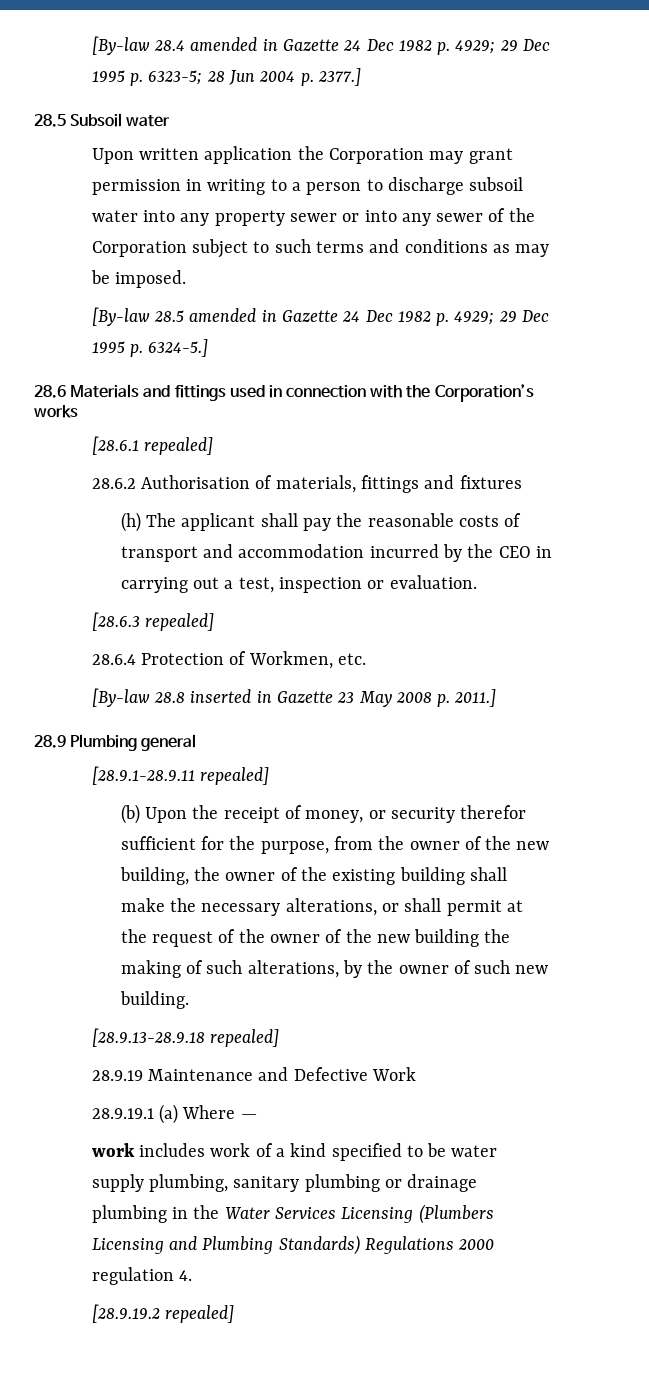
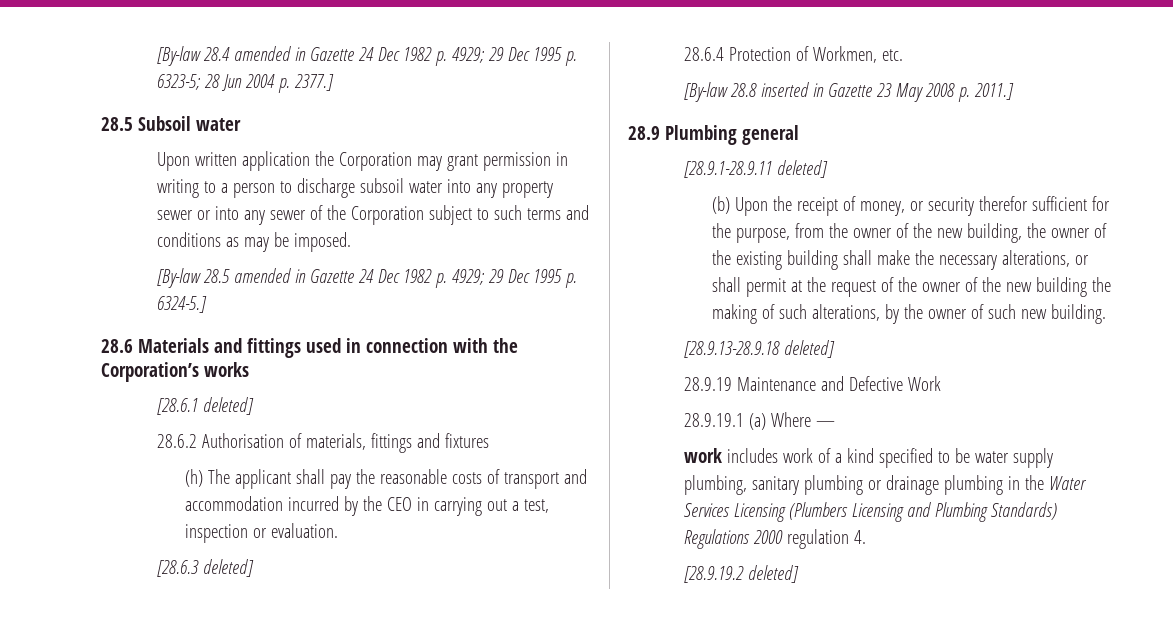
[144,437,214,455] repealed] -> [203,397,255,415] deleted]
[145,613,215,631] repealed] -> [203,559,255,577] deleted]
[200,767,270,785] repealed] -> [777,160,829,178] deleted]
[210,1029,280,1047] repealed] -> [784,340,836,358] deleted]
[165,1305,235,1323] repealed] -> [748,565,800,583] deleted]

